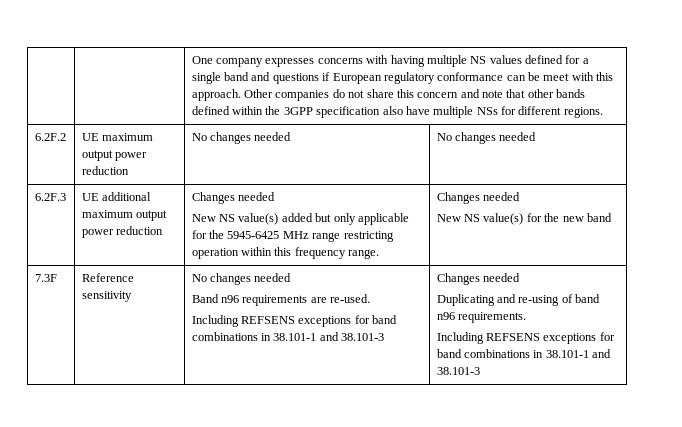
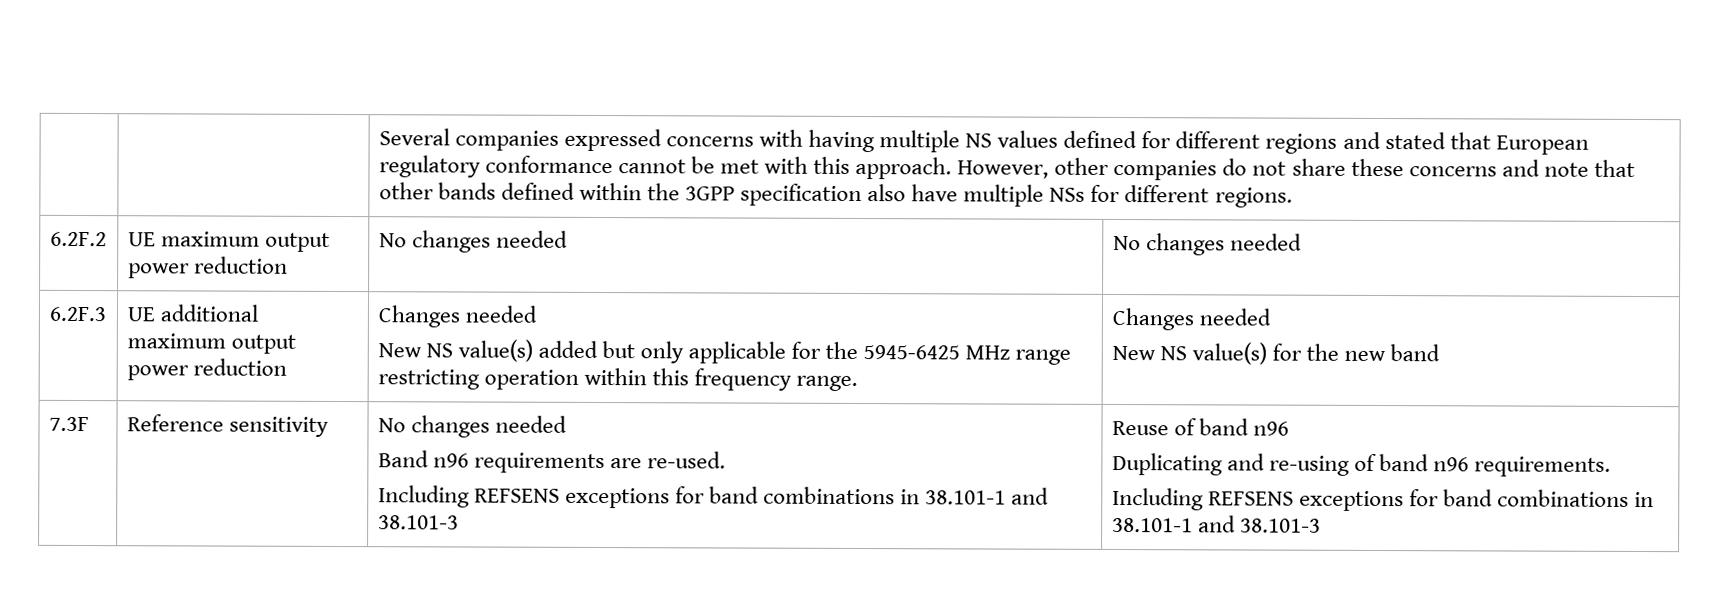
[191,56,315,67] | | One company expresses -> [378,128,662,152] | | Several companies expressed
[582,58,589,64] [191,72,570,84] a single band and questions if European regulatory conformance can be meet -> [1175,131,1589,155] [378,155,759,178] different regions and stated that European regulatory conformance cannot be met
[244,89,274,98] Other -> [957,157,1110,179] However, other
[396,89,459,98] this concern -> [1350,158,1497,177] these concerns
[436,273,521,285] Changes needed -> [1111,418,1289,436] Reuse of band n96

